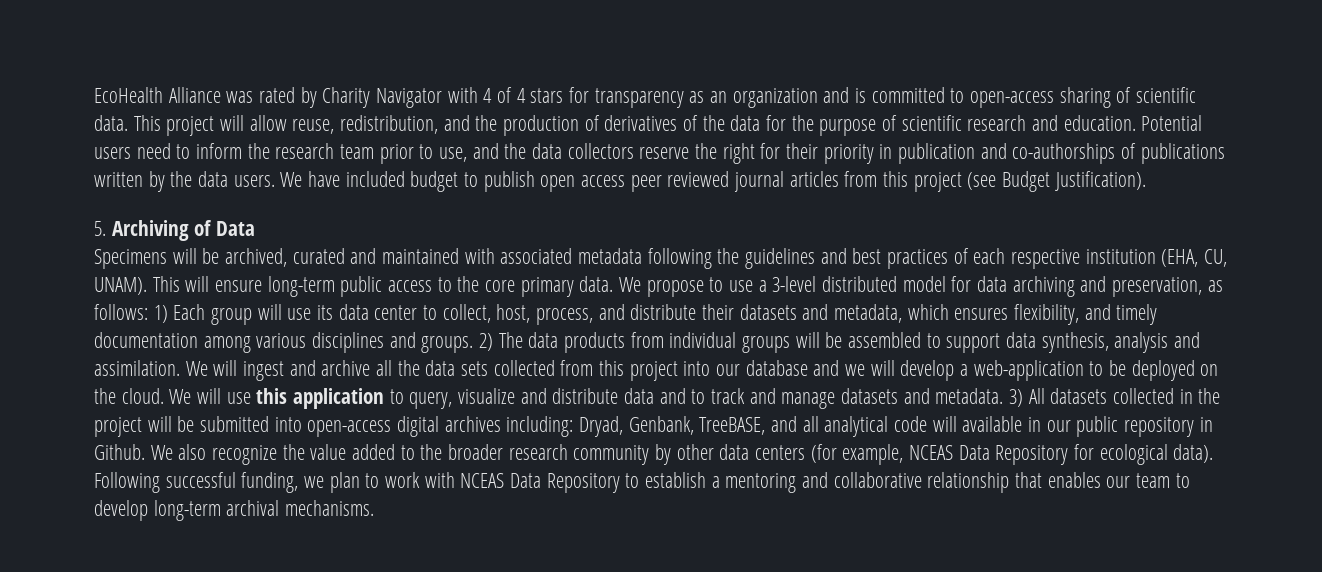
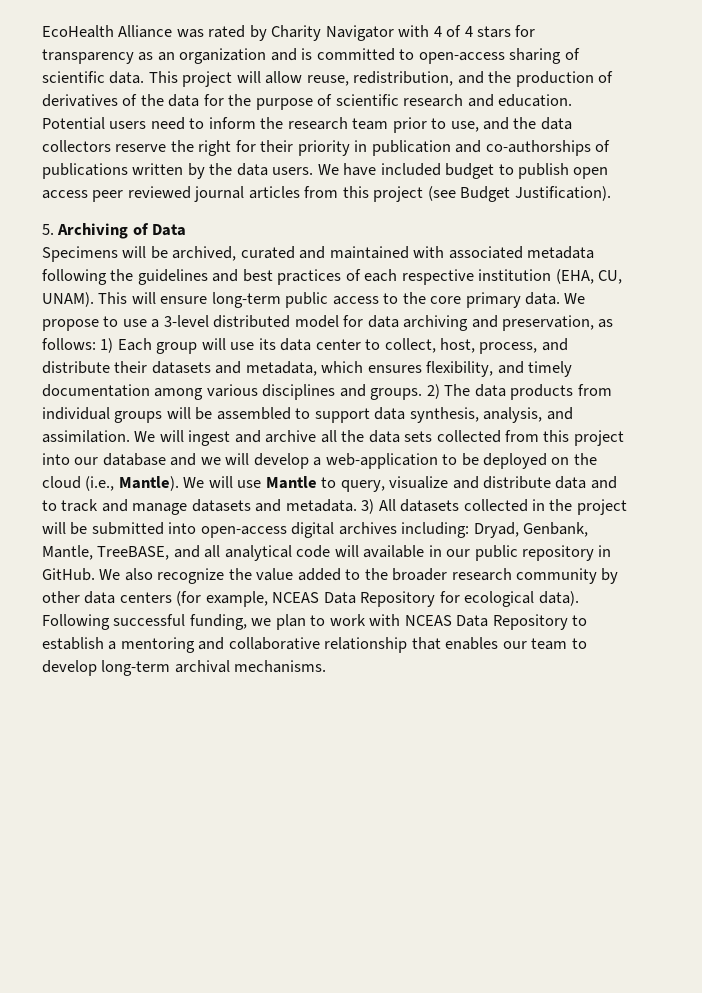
[1114,332,1169,353] analysis -> [483,407,543,423] analysis,
[121,388,164,404] cloud. -> [42,476,179,491] cloud (i.e., Mantle).
[256,388,385,409] this application -> [265,476,317,489] Mantle
(694, 425) none -> [42,545,93,560] Mantle,
[94,444,145,460] Github. -> [42,568,95,581] GitHub.

